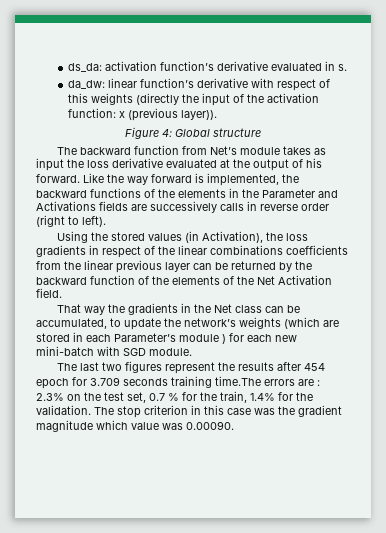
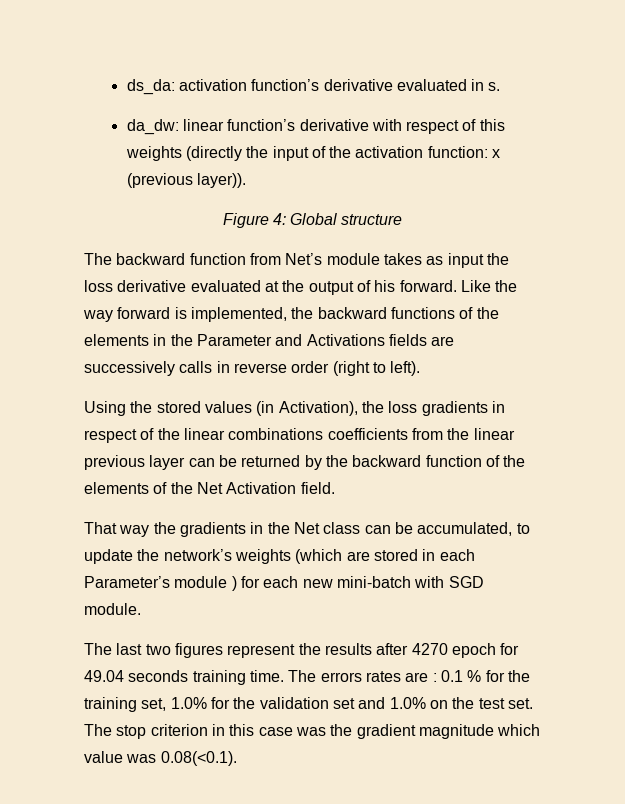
[303,363,325,371] 454 -> [411,643,448,655] 4270
[90,377,120,386] 3.709 -> [84,670,124,682] 49.04
[215,376,320,386] [36,391,313,403] [36,405,91,415] time.The errors are : 2.3% on the test set, 0.7 % for the train, 1.4% for the validation. -> [249,670,530,682] [84,697,533,712] time. The errors rates are : 0.1 % for the training set, 1.0% for the validation set and 1.0% on the test set.
[186,421,234,430] 0.00090. -> [160,751,237,766] 0.08(<0.1).

